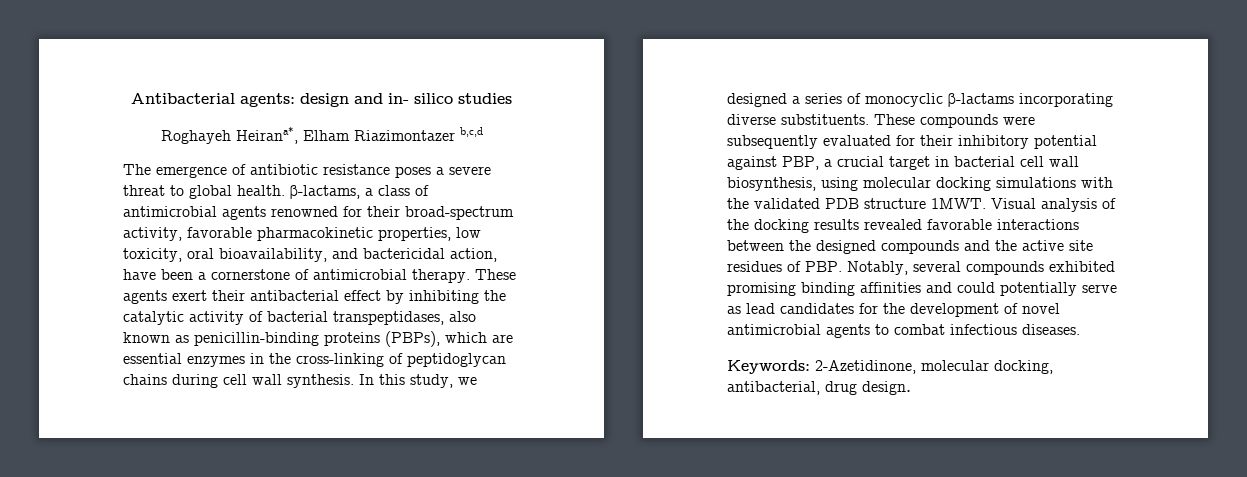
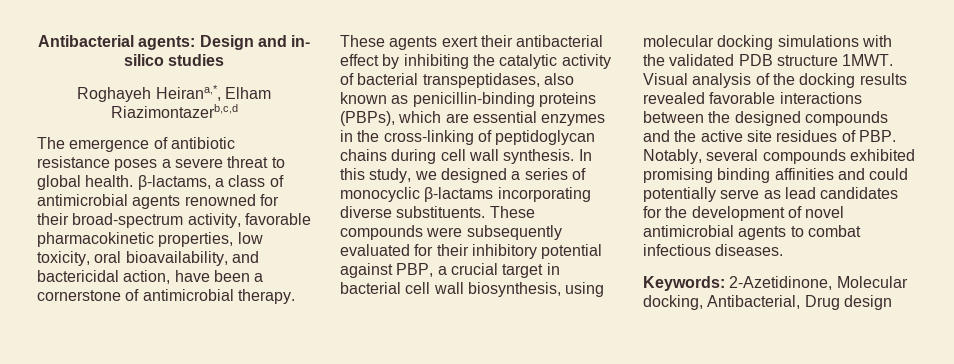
[300,93,349,107] design -> [199,35,254,50] Design
[235,126,483,144] Heirana*, Elham Riazimontazer b,c,d -> [155,85,271,101] [110,104,238,118] Heirana,*, Elham Riazimontazerb,c,d
[921,360,1053,374] [727,381,911,395] molecular docking, antibacterial, drug design. -> [836,276,908,288] [643,295,892,310] Molecular docking, Antibacterial, Drug design

